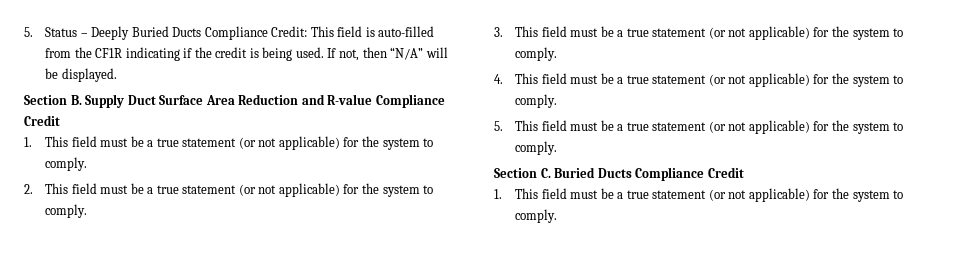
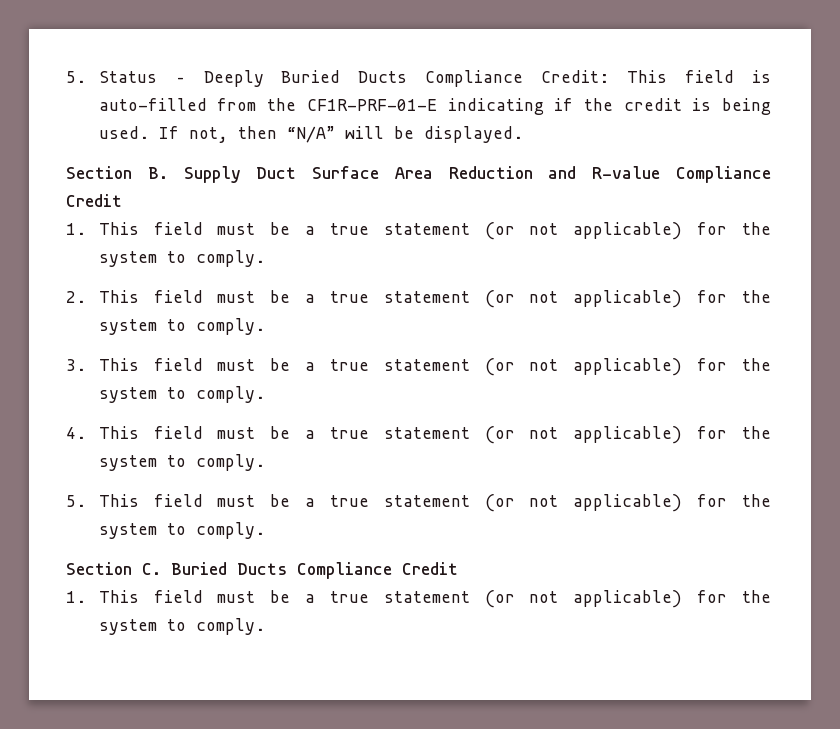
[95,48,123,58] CF1R -> [306,99,437,111] CF1R-PRF-01-E

